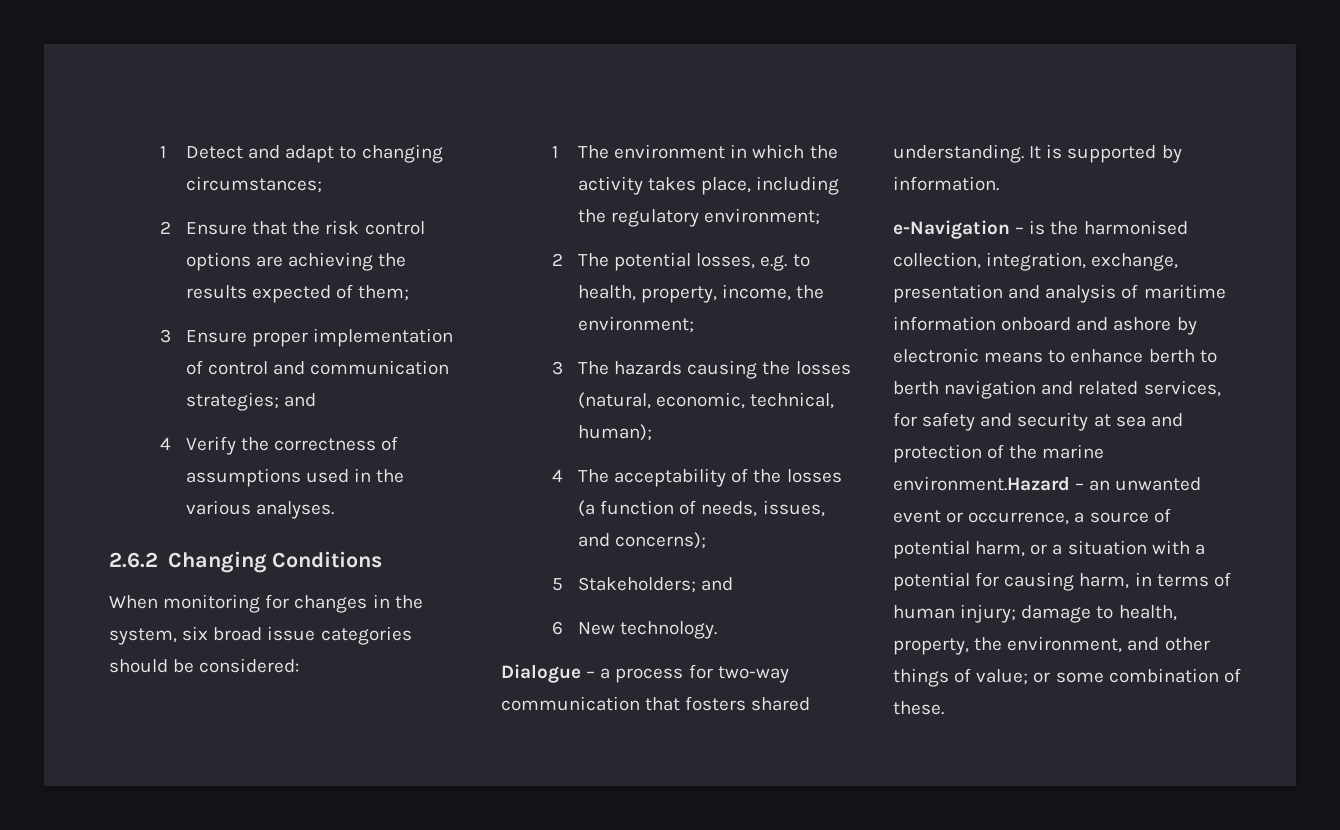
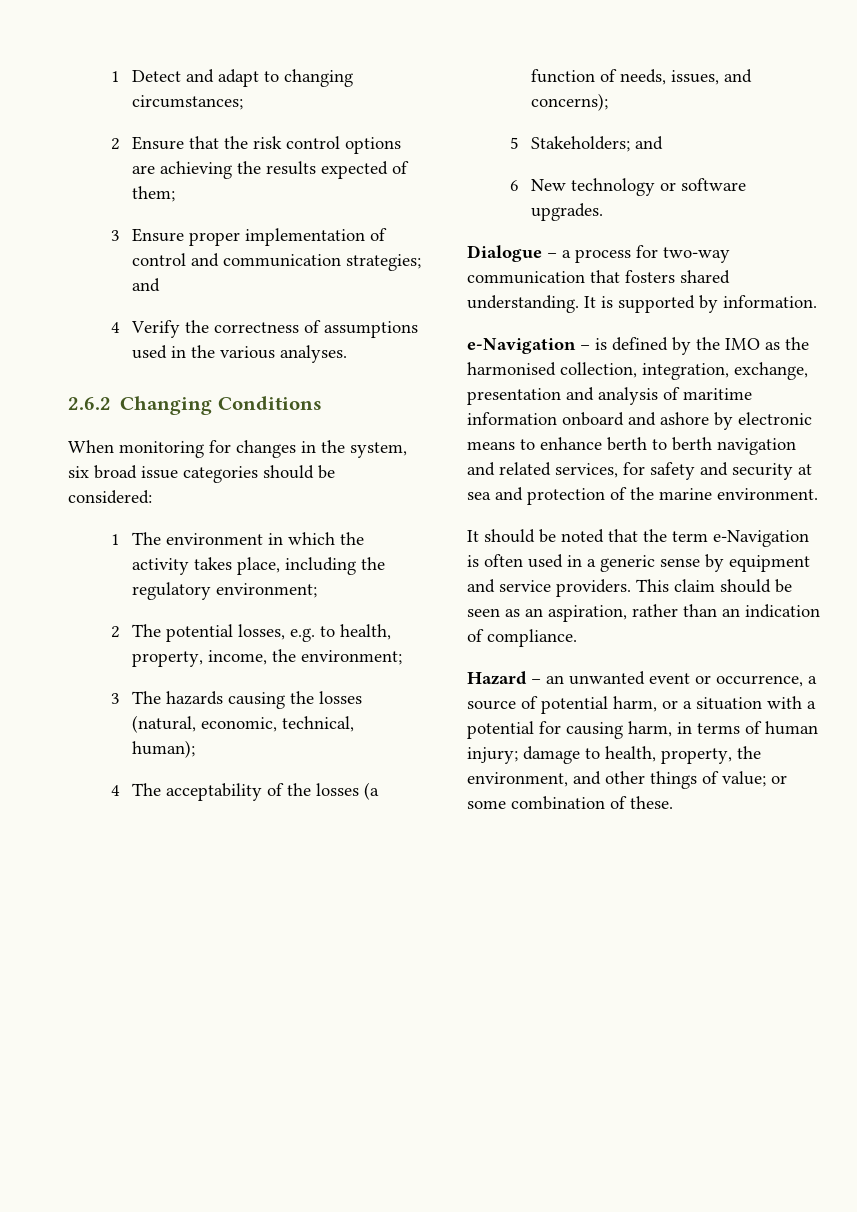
[620,621,718,639] technology. -> [571,178,747,196] [531,203,604,221] technology or software upgrades.
(1046, 227) none -> [612,337,780,355] defined by the IMO as
[893,476,1070,491] environment.Hazard -> [717,488,818,500] [467,529,809,547] [467,554,810,572] [467,579,792,597] [467,604,820,622] [467,629,577,647] [467,671,527,685] environment. // It should be noted that the term e-Navigation is often used in a generic sense by equipment and service providers. This claim should be seen as an aspiration, rather than an indication of compliance. // Hazard

